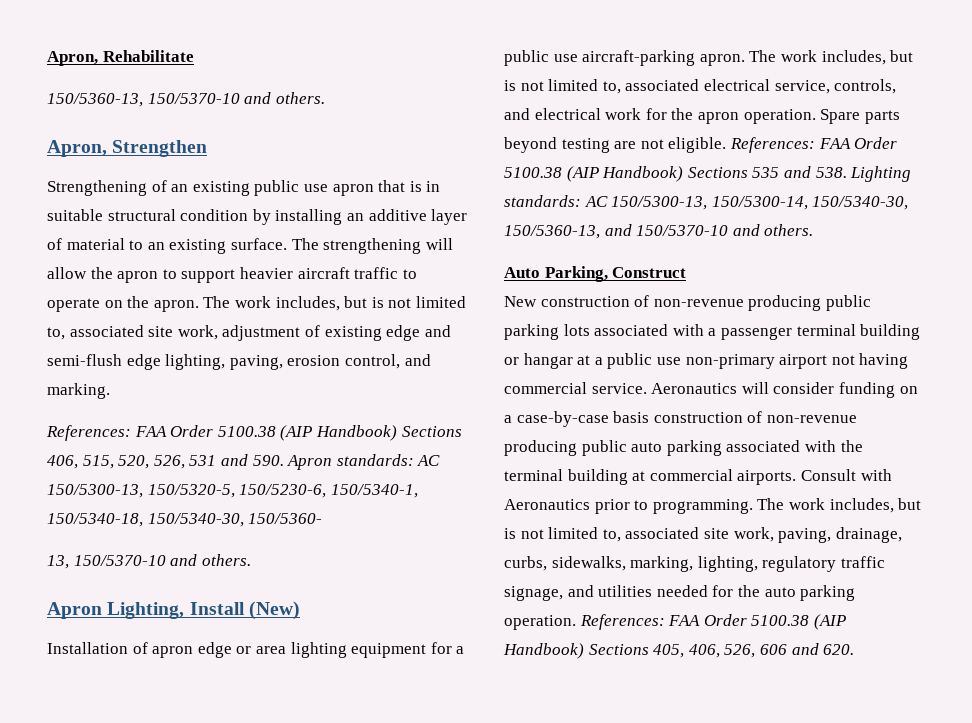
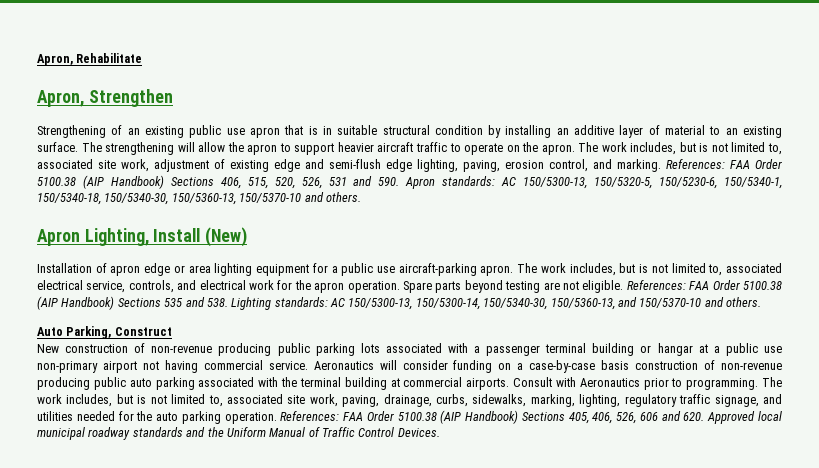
[47,92,325,107] // 150/5360-13, 150/5370-10 and others. -> (143, 58) none
(110, 391) // -> (661, 165) none
[248,513,323,524] [47,555,69,569] 150/5360- // 13, -> [171,193,236,205] 150/5360-13,
(855, 649) none -> [707,411,783,424] [37,427,440,440] Approved local municipal roadway standards and the Uniform Manual of Traffic Control Devices.

